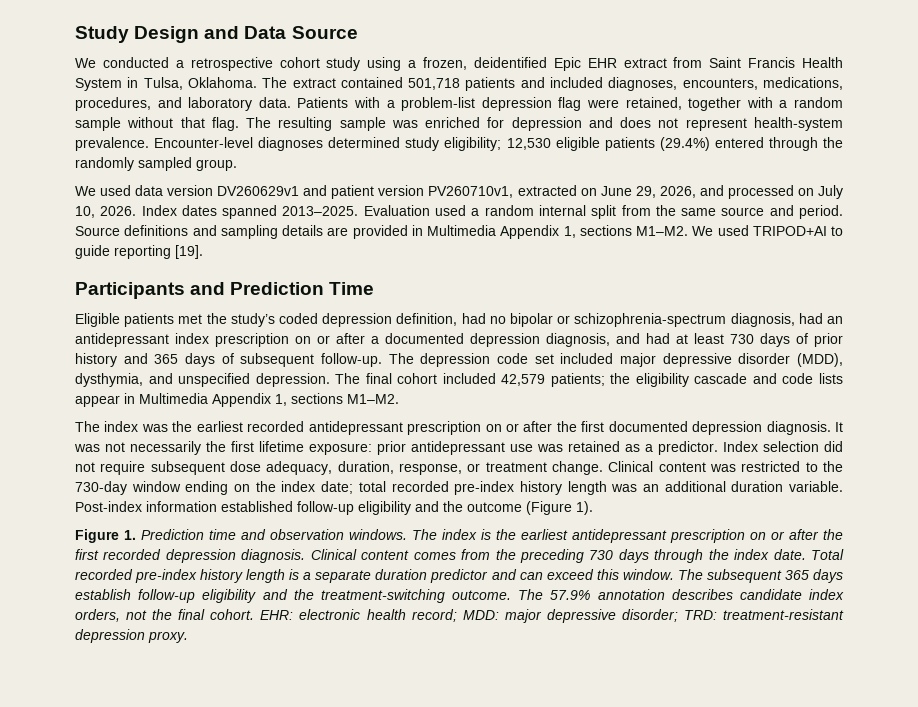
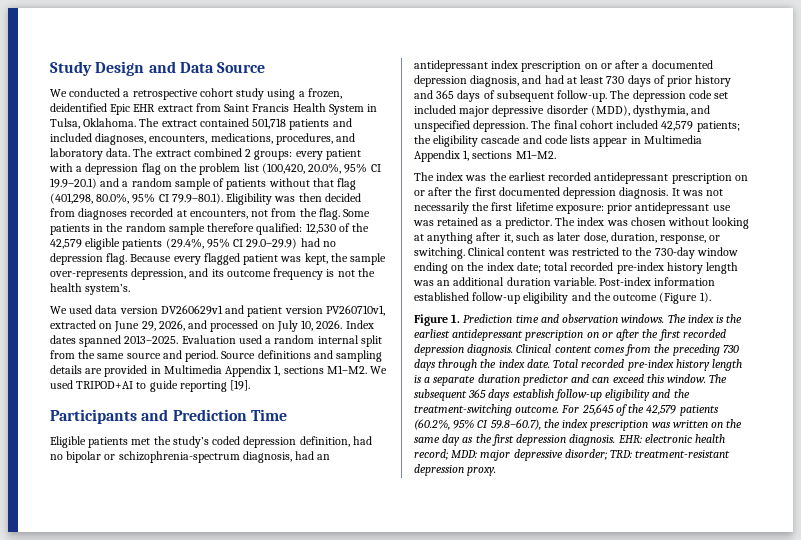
[297,97,476,111] Patients with a problem-list -> [133,148,361,160] [49,163,83,172] The extract combined 2 groups: every patient with a
[587,97,844,111] [75,117,843,131] [75,137,844,151] [75,157,237,171] were retained, together with a random sample without that flag. The resulting sample was enriched for depression and does not represent health-system prevalence. Encounter-level diagnoses determined study eligibility; 12,530 eligible patients (29.4%) entered through the randomly sampled group. -> [163,163,381,175] [50,178,357,190] [50,193,361,205] [50,208,371,220] [50,223,370,235] [50,238,336,250] [50,253,387,265] [50,268,375,280] [50,283,131,295] on the problem list (100,420, 20.0%, 95% CI 19.9–20.1) and a random sample of patients without that flag (401,298, 80.0%, 95% CI 79.9–80.1). Eligibility was then decided from diagnoses recorded at encounters, not from the flag. Some patients in the random sample therefore qualified: 12,530 of the 42,579 eligible patients (29.4%, 95% CI 29.0–29.9) had no depression flag. Because every flagged patient was kept, the sample over-represents depression, and its outcome frequency is not the health system’s.
[723,441,843,452] [75,461,333,475] Index selection did not require subsequent dose adequacy, -> [555,217,750,229] [414,232,608,244] The index was chosen without looking at anything after it, such as later dose,
[485,461,603,475] treatment change. -> [414,247,465,259] switching.
[518,589,844,600] [75,609,255,622] The 57.9% annotation describes candidate index orders, not the final cohort. -> [561,404,719,416] [414,419,743,431] [414,434,616,446] For 25,645 of the 42,579 patients (60.2%, 95% CI 59.8–60.7), the index prescription was written on the same day as the first depression diagnosis.

